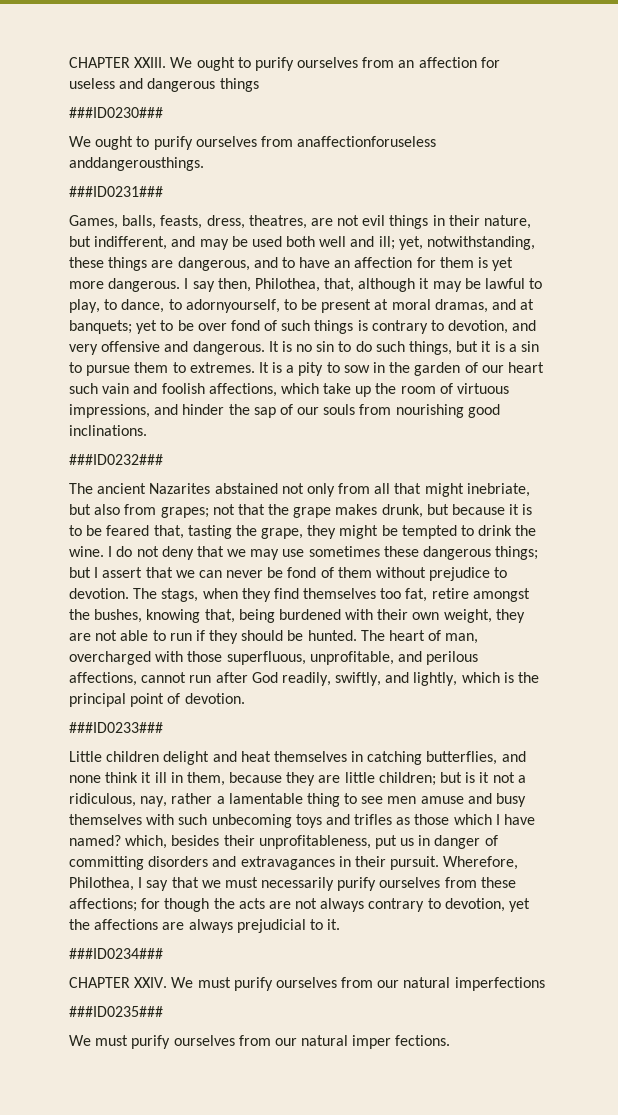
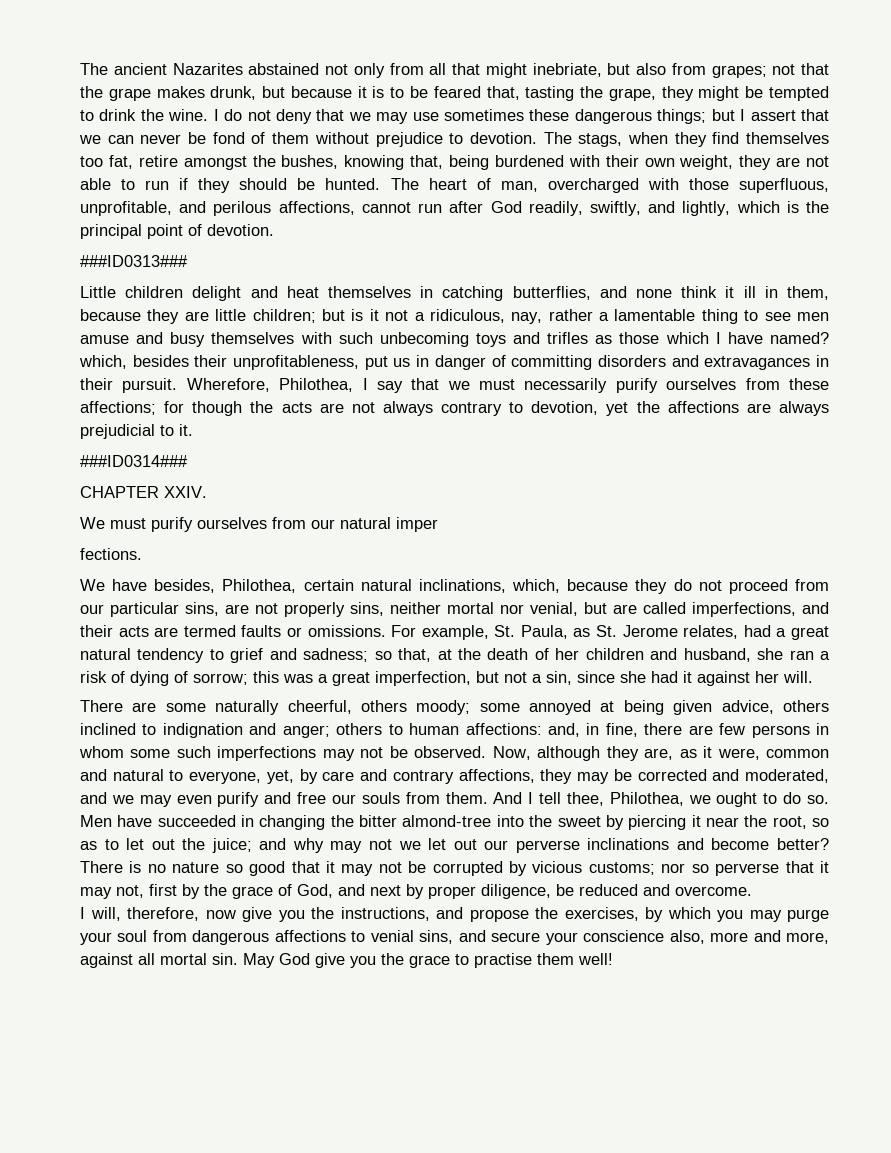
[69,57,500,71] [69,78,259,92] [69,107,163,118] [69,136,437,150] [69,157,204,171] [69,186,163,197] [69,215,532,229] [69,236,536,250] [69,257,514,271] [69,278,543,292] [69,299,535,313] [69,320,537,334] [69,341,539,355] [69,362,544,376] [69,383,510,397] [69,404,500,418] [69,425,147,436] [69,454,163,465] CHAPTER XXIII. We ought to purify ourselves from an affection for useless and dangerous things // ###ID0230### // We ought to purify ourselves from anaffectionforuseless anddangerousthings. // ###ID0231### // Games, balls, feasts, dress, theatres, are not evil things in their nature, but indifferent, and may be used both well and ill; yet, notwithstanding, these things are dangerous, and to have an affection for them is yet more dangerous. I say then, Philothea, that, although it may be lawful to play, to dance, to adornyourself, to be present at moral dramas, and at banquets; yet to be over fond of such things is contrary to devotion, and very offensive and dangerous. It is no sin to do such things, but it is a sin to pursue them to extremes. It is a pity to sow in the garden of our heart such vain and foolish affections, which take up the room of virtuous impressions, and hinder the sap of our souls from nourishing good inclinations. // ###ID0232### // -> (80, 69) none
[69,722,163,733] ###ID0233### -> [80,255,188,267] ###ID0313###
[69,948,163,959] ###ID0234### -> [80,455,188,467] ###ID0314###
[171,977,545,991] [69,1006,163,1017] We must purify ourselves from our natural imperfections // ###ID0235### -> (207, 492) none
(392, 1042) none -> (438, 524) //
(451, 1040) none -> [80,579,830,594] [80,602,829,617] [80,625,830,640] [80,648,831,663] [80,671,813,686] [80,700,829,715] [80,723,829,738] [79,746,829,761] [80,769,830,784] [80,792,830,807] [80,815,830,830] [80,838,829,853] [80,861,830,876] [80,884,752,899] [80,907,829,922] [80,930,829,945] [80,953,613,968] // We have besides, Philothea, certain natural inclinations, which, because they do not proceed from our particular sins, are not properly sins, neither mortal nor venial, but are called imperfections, and their acts are termed faults or omissions. For example, St. Paula, as St. Jerome relates, had a great natural tendency to grief and sadness; so that, at the death of her children and husband, she ran a risk of dying of sorrow; this was a great imperfection, but not a sin, since she had it against her will. // There are some naturally cheerful, others moody; some annoyed at being given advice, others inclined to indignation and anger; others to human affections: and, in fine, there are few persons in whom some such imperfections may not be observed. Now, although they are, as it were, common and natural to everyone, yet, by care and contrary affections, they may be corrected and moderated, and we may even purify and free our souls from them. And I tell thee, Philothea, we ought to do so. Men have succeeded in changing the bitter almond-tree into the sweet by piercing it near the root, so as to let out the juice; and why may not we let out our perverse inclinations and become better? There is no nature so good that it may not be corrupted by vicious customs; nor so perverse that it may not, first by the grace of God, and next by proper diligence, be reduced and overcome. // I will, therefore, now give you the instructions, and propose the exercises, by which you may purge your soul from dangerous affections to venial sins, and secure your conscience also, more and more, against all mortal sin. May God give you the grace to practise them well!

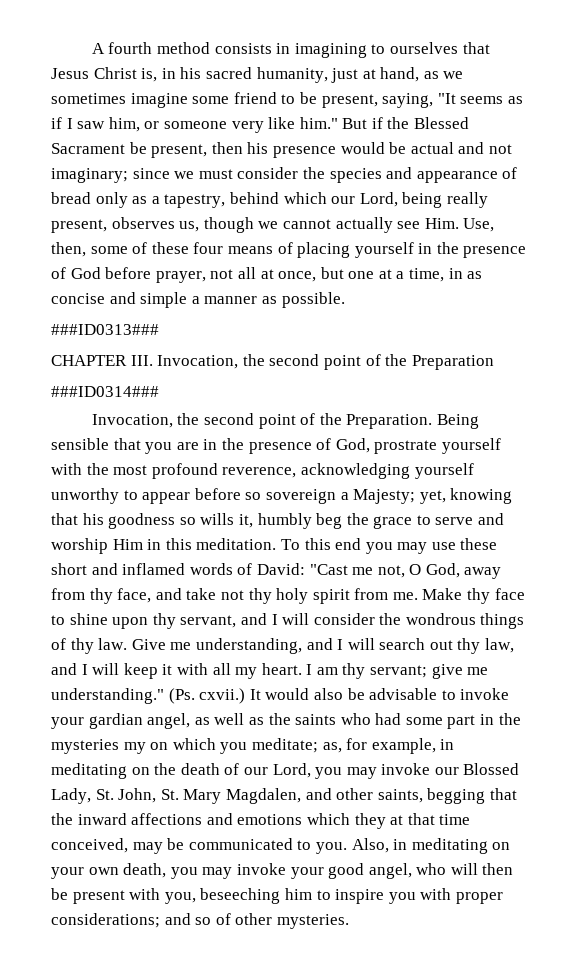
[80,63,829,78] [80,86,830,101] [80,109,830,124] [79,132,829,147] [80,155,829,170] [80,178,830,193] [80,201,829,216] [80,224,274,239] [80,255,188,267] [80,286,830,301] [80,309,830,324] [80,332,829,347] [79,355,830,370] [80,378,829,393] [80,401,829,416] [80,424,193,439] [80,455,188,467] [80,486,207,498] [80,517,438,532] [80,548,142,560] [80,579,830,594] [80,602,829,617] [80,625,830,640] [80,648,831,663] [80,671,813,686] [80,700,829,715] [80,723,829,738] [79,746,829,761] [80,769,830,784] [80,792,830,807] [80,815,830,830] [80,838,829,853] [80,861,830,876] [80,884,752,899] [80,907,829,922] [80,930,829,945] [80,953,613,968] The ancient Nazarites abstained not only from all that might inebriate, but also from grapes; not that the grape makes drunk, but because it is to be feared that, tasting the grape, they might be tempted to drink the wine. I do not deny that we may use sometimes these dangerous things; but I assert that we can never be fond of them without prejudice to devotion. The stags, when they find themselves too fat, retire amongst the bushes, knowing that, being burdened with their own weight, they are not able to run if they should be hunted. The heart of man, overcharged with those superfluous, unprofitable, and perilous affections, cannot run after God readily, swiftly, and lightly, which is the principal point of devotion. // ###ID0313### // Little children delight and heat themselves in catching butterflies, and none think it ill in them, because they are little children; but is it not a ridiculous, nay, rather a lamentable thing to see men amuse and busy themselves with such unbecoming toys and trifles as those which I have named? which, besides their unprofitableness, put us in danger of committing disorders and extravagances in their pursuit. Wherefore, Philothea, I say that we must necessarily purify ourselves from these affections; for though the acts are not always contrary to devotion, yet the affections are always prejudicial to it. // ###ID0314### // CHAPTER XXIV. // We must purify ourselves from our natural imper // fections. // We have besides, Philothea, certain natural inclinations, which, because they do not proceed from our particular sins, are not properly sins, neither mortal nor venial, but are called imperfections, and their acts are termed faults or omissions. For example, St. Paula, as St. Jerome relates, had a great natural tendency to grief and sadness; so that, at the death of her children and husband, she ran a risk of dying of sorrow; this was a great imperfection, but not a sin, since she had it against her will. // There are some naturally cheerful, others moody; some annoyed at being given advice, others inclined to indignation and anger; others to human affections: and, in fine, there are few persons in whom some such imperfections may not be observed. Now, although they are, as it were, common and natural to everyone, yet, by care and contrary affections, they may be corrected and moderated, and we may even purify and free our souls from them. And I tell thee, Philothea, we ought to do so. Men have succeeded in changing the bitter almond-tree into the sweet by piercing it near the root, so as to let out the juice; and why may not we let out our perverse inclinations and become better? There is no nature so good that it may not be corrupted by vicious customs; nor so perverse that it may not, first by the grace of God, and next by proper diligence, be reduced and overcome. // I will, therefore, now give you the instructions, and propose the exercises, by which you may purge your soul from dangerous affections to venial sins, and secure your conscience also, more and more, against all mortal sin. May God give you the grace to practise them well! -> [91,42,490,58] [51,67,464,83] [51,92,523,108] [51,117,470,133] [51,142,512,158] [51,167,518,183] [51,192,488,208] [51,217,495,233] [51,242,527,258] [51,267,483,283] [51,292,345,308] [51,324,159,335] [51,354,494,370] [51,386,159,397] [91,413,479,429] [51,438,501,454] [51,463,474,479] [51,488,513,504] [51,513,505,529] [51,538,498,554] [51,563,502,579] [51,588,525,604] [51,613,525,629] [51,638,515,654] [51,663,489,679] [51,688,510,704] [51,713,521,729] [51,738,455,754] [51,763,520,779] [51,788,517,804] [51,813,471,829] [51,838,511,854] [51,863,514,879] [51,888,503,904] [51,913,349,929] A fourth method consists in imagining to ourselves that Jesus Christ is, in his sacred humanity, just at hand, as we sometimes imagine some friend to be present, saying, "It seems as if I saw him, or someone very like him." But if the Blessed Sacrament be present, then his presence would be actual and not imaginary; since we must consider the species and appearance of bread only as a tapestry, behind which our Lord, being really present, observes us, though we cannot actually see Him. Use, then, some of these four means of placing yourself in the presence of God before prayer, not all at once, but one at a time, in as concise and simple a manner as possible. // ###ID0313### // CHAPTER III. Invocation, the second point of the Preparation // ###ID0314### // Invocation, the second point of the Preparation. Being sensible that you are in the presence of God, prostrate yourself with the most profound reverence, acknowledging yourself unworthy to appear before so sovereign a Majesty; yet, knowing that his goodness so wills it, humbly beg the grace to serve and worship Him in this meditation. To this end you may use these short and inflamed words of David: "Cast me not, O God, away from thy face, and take not thy holy spirit from me. Make thy face to shine upon thy servant, and I will consider the wondrous things of thy law. Give me understanding, and I will search out thy law, and I will keep it with all my heart. I am thy servant; give me understanding." (Ps. cxvii.) It would also be advisable to invoke your gardian angel, as well as the saints who had some part in the mysteries my on which you meditate; as, for example, in meditating on the death of our Lord, you may invoke our Blossed Lady, St. John, St. Mary Magdalen, and other saints, begging that the inward affections and emotions which they at that time conceived, may be communicated to you. Also, in meditating on your own death, you may invoke your good angel, who will then be present with you, beseeching him to inspire you with proper considerations; and so of other mysteries.

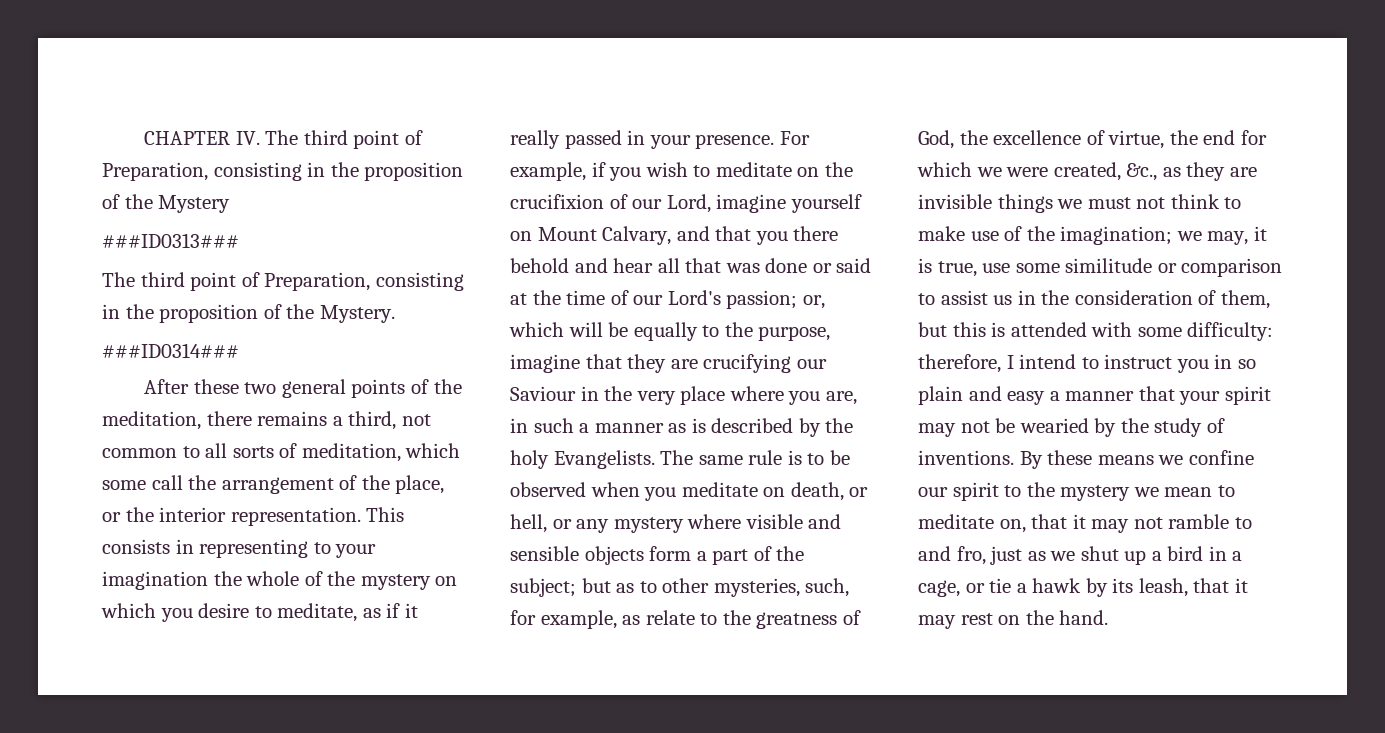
[91,42,490,58] [51,67,464,83] [51,92,523,108] [51,117,470,133] [51,142,512,158] [51,167,518,183] [51,192,488,208] [51,217,495,233] [51,242,527,258] [51,267,483,283] [51,292,345,308] [51,324,159,335] [51,354,494,370] [51,386,159,397] [91,413,479,429] [51,438,501,454] [51,463,474,479] [51,488,513,504] [51,513,505,529] [51,538,498,554] [51,563,502,579] [51,588,525,604] [51,613,525,629] [51,638,515,654] [51,663,489,679] [51,688,510,704] [51,713,521,729] [51,738,455,754] [51,763,520,779] [51,788,517,804] [51,813,471,829] [51,838,511,854] [51,863,514,879] [51,888,503,904] [51,913,349,929] A fourth method consists in imagining to ourselves that Jesus Christ is, in his sacred humanity, just at hand, as we sometimes imagine some friend to be present, saying, "It seems as if I saw him, or someone very like him." But if the Blessed Sacrament be present, then his presence would be actual and not imaginary; since we must consider the species and appearance of bread only as a tapestry, behind which our Lord, being really present, observes us, though we cannot actually see Him. Use, then, some of these four means of placing yourself in the presence of God before prayer, not all at once, but one at a time, in as concise and simple a manner as possible. // ###ID0313### // CHAPTER III. Invocation, the second point of the Preparation // ###ID0314### // Invocation, the second point of the Preparation. Being sensible that you are in the presence of God, prostrate yourself with the most profound reverence, acknowledging yourself unworthy to appear before so sovereign a Majesty; yet, knowing that his goodness so wills it, humbly beg the grace to serve and worship Him in this meditation. To this end you may use these short and inflamed words of David: "Cast me not, O God, away from thy face, and take not thy holy spirit from me. Make thy face to shine upon thy servant, and I will consider the wondrous things of thy law. Give me understanding, and I will search out thy law, and I will keep it with all my heart. I am thy servant; give me understanding." (Ps. cxvii.) It would also be advisable to invoke your gardian angel, as well as the saints who had some part in the mysteries my on which you meditate; as, for example, in meditating on the death of our Lord, you may invoke our Blossed Lady, St. John, St. Mary Magdalen, and other saints, begging that the inward affections and emotions which they at that time conceived, may be communicated to you. Also, in meditating on your own death, you may invoke your good angel, who will then be present with you, beseeching him to inspire you with proper considerations; and so of other mysteries. -> [144,130,423,149] [102,162,464,181] [102,194,231,213] [102,233,239,248] [102,272,464,291] [102,304,395,323] [102,343,239,358] [144,379,462,398] [102,411,431,430] [102,443,461,462] [102,475,445,494] [102,507,405,526] [102,539,377,558] [102,571,458,590] [101,603,418,622] [510,130,810,149] [510,162,853,181] [510,194,862,213] [510,226,839,245] [510,258,872,273] [510,290,825,309] [509,322,831,341] [510,354,827,373] [510,386,857,405] [510,418,854,437] [510,450,850,469] [510,482,869,501] [510,514,842,533] [510,546,805,565] [510,578,850,597] [510,610,861,629] [918,130,1267,149] [917,162,1257,181] [918,194,1242,213] [918,226,1267,245] [918,258,1283,277] [918,290,1270,309] [918,322,1274,341] [918,354,1256,373] [918,386,1271,405] [918,418,1225,437] [918,450,1254,469] [918,482,1235,501] [918,514,1252,533] [918,546,1243,565] [918,578,1248,597] [918,610,1109,629] CHAPTER IV. The third point of Preparation, consisting in the proposition of the Mystery // ###ID0313### // The third point of Preparation, consisting in the proposition of the Mystery. // ###ID0314### // After these two general points of the meditation, there remains a third, not common to all sorts of meditation, which some call the arrangement of the place, or the interior representation. This consists in representing to your imagination the whole of the mystery on which you desire to meditate, as if it really passed in your presence. For example, if you wish to meditate on the crucifixion of our Lord, imagine yourself on Mount Calvary, and that you there behold and hear all that was done or said at the time of our Lord's passion; or, which will be equally to the purpose, imagine that they are crucifying our Saviour in the very place where you are, in such a manner as is described by the holy Evangelists. The same rule is to be observed when you meditate on death, or hell, or any mystery where visible and sensible objects form a part of the subject; but as to other mysteries, such, for example, as relate to the greatness of God, the excellence of virtue, the end for which we were created, &c., as they are invisible things we must not think to make use of the imagination; we may, it is true, use some similitude or comparison to assist us in the consideration of them, but this is attended with some difficulty: therefore, I intend to instruct you in so plain and easy a manner that your spirit may not be wearied by the study of inventions. By these means we confine our spirit to the mystery we mean to meditate on, that it may not ramble to and fro, just as we shut up a bird in a cage, or tie a hawk by its leash, that it may rest on the hand.

